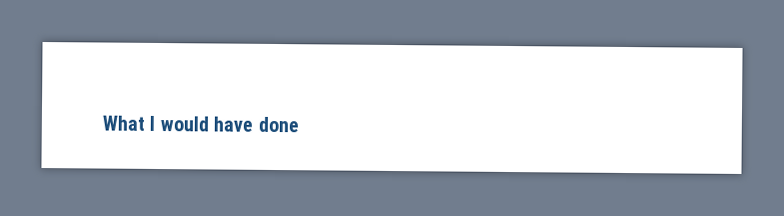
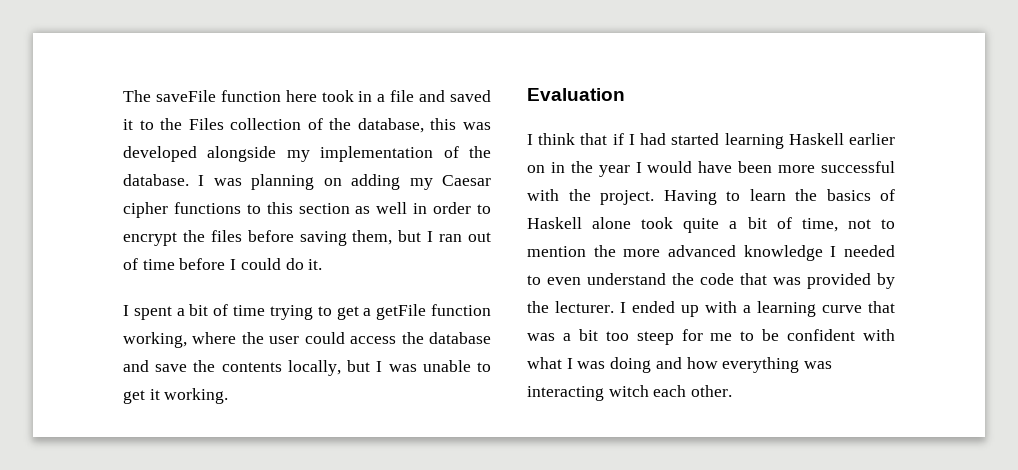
[102,115,299,133] What I would have done -> [123,90,492,102] [123,118,491,133] [123,146,491,162] [123,174,492,190] [123,202,492,218] [123,230,492,246] [123,258,323,270] [123,304,491,320] [123,332,492,348] [123,360,492,376] [123,388,229,404] [527,88,625,101] [527,133,895,149] [527,161,895,177] [527,189,895,205] [527,217,895,233] [527,245,895,261] [527,273,895,289] [527,301,895,317] [527,329,895,345] [527,357,833,373] [527,385,733,401] The saveFile function here took in a file and saved it to the Files collection of the database, this was developed alongside my implementation of the database. I was planning on adding my Caesar cipher functions to this section as well in order to encrypt the files before saving them, but I ran out of time before I could do it. // I spent a bit of time trying to get a getFile function working, where the user could access the database and save the contents locally, but I was unable to get it working. // Evaluation // I think that if I had started learning Haskell earlier on in the year I would have been more successful with the project. Having to learn the basics of Haskell alone took quite a bit of time, not to mention the more advanced knowledge I needed to even understand the code that was provided by the lecturer. I ended up with a learning curve that was a bit too steep for me to be confident with what I was doing and how everything was interacting witch each other.

